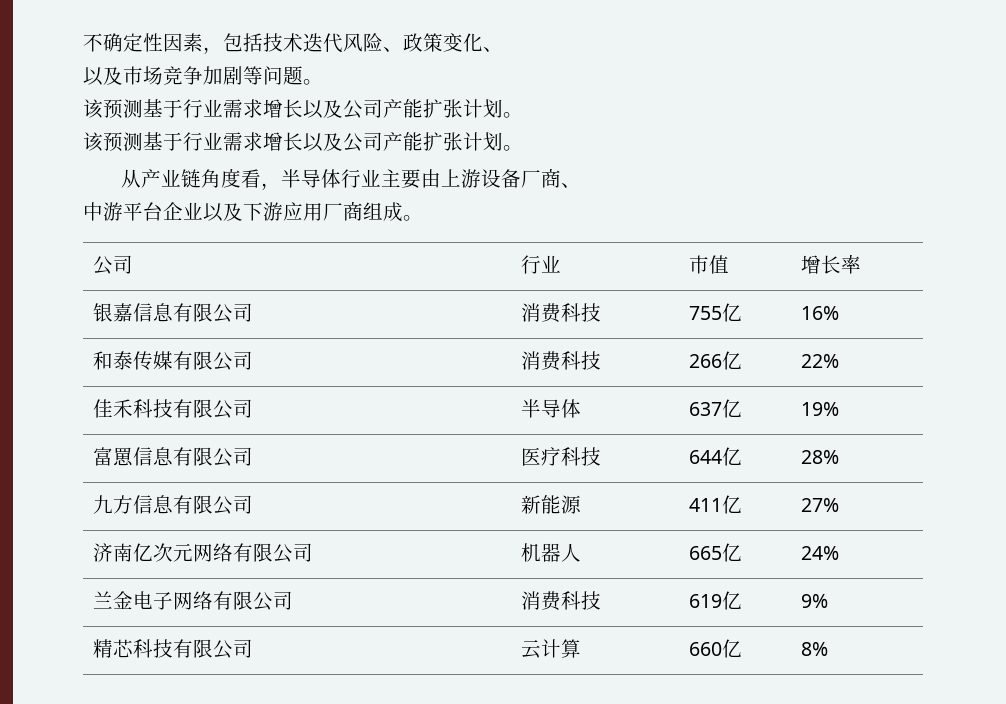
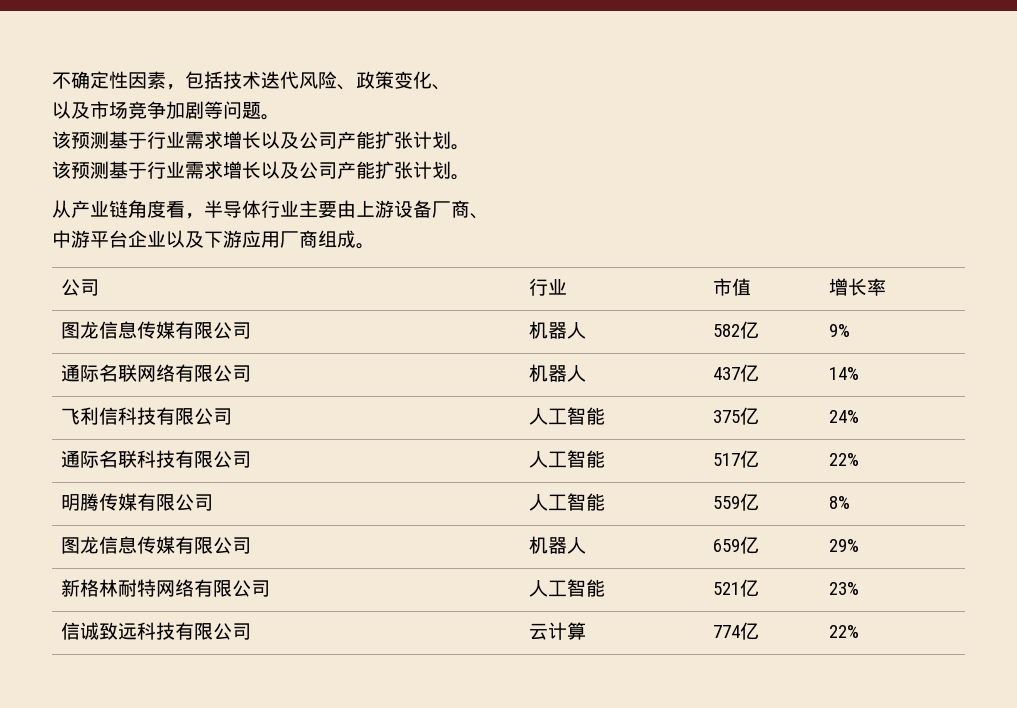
[92,303,253,323] [520,303,601,323] [688,303,742,322] [800,306,839,320] [92,351,253,371] [520,351,601,371] [688,351,742,370] [800,354,839,368] [92,399,253,419] [520,399,581,418] [688,399,742,418] [800,402,839,416] [92,447,253,467] [520,447,601,466] [688,447,742,466] [800,450,839,464] [92,495,253,515] [520,495,581,514] [688,495,742,514] [800,498,839,512] [92,543,193,562] 银嘉信息有限公司 | 消费科技 | 755亿 | 16% // 和泰传媒有限公司 | 消费科技 | 266亿 | 22% // 佳禾科技有限公司 | 半导体 | 637亿 | 19% // 富罳信息有限公司 | 医疗科技 | 644亿 | 28% // 九方信息有限公司 | 新能源 | 411亿 | 27% // 济南亿次元 -> [61,321,252,339] [529,321,587,339] [713,321,760,339] [829,324,851,337] [61,364,138,382] 图龙信息传媒有限公司 | 机器人 | 582亿 | 9% // 通际名联
[688,543,742,562] [800,546,839,560] [92,591,293,611] [520,591,601,611] [688,591,742,610] [800,594,828,608] [92,639,134,658] 665亿 | 24% // 兰金电子网络有限公司 | 消费科技 | 619亿 | 9% // 精芯 -> [713,364,760,382] [829,367,860,380] [61,407,233,425] [529,407,606,425] [713,407,760,425] [829,410,860,423] [61,450,252,468] [529,450,606,468] [713,450,760,468] [829,453,860,466] [61,493,214,511] [529,493,606,511] [713,493,760,511] [829,496,851,509] [61,536,252,554] [529,536,587,554] [713,536,760,554] [829,539,860,552] [61,579,271,597] [529,579,606,597] [713,579,760,597] [829,582,860,595] [61,622,138,640] 437亿 | 14% // 飞利信科技有限公司 | 人工智能 | 375亿 | 24% // 通际名联科技有限公司 | 人工智能 | 517亿 | 22% // 明腾传媒有限公司 | 人工智能 | 559亿 | 8% // 图龙信息传媒有限公司 | 机器人 | 659亿 | 29% // 新格林耐特网络有限公司 | 人工智能 | 521亿 | 23% // 信诚致远
[688,639,742,658] [800,642,828,656] 660亿 | 8% -> [713,622,760,640] [829,625,860,638] 774亿 | 22%

